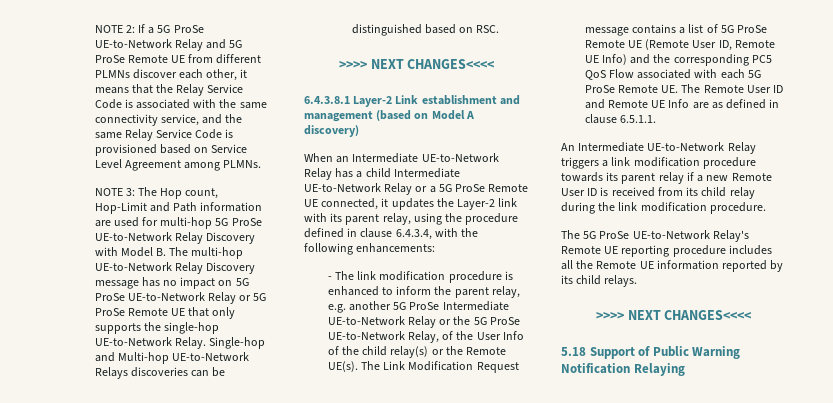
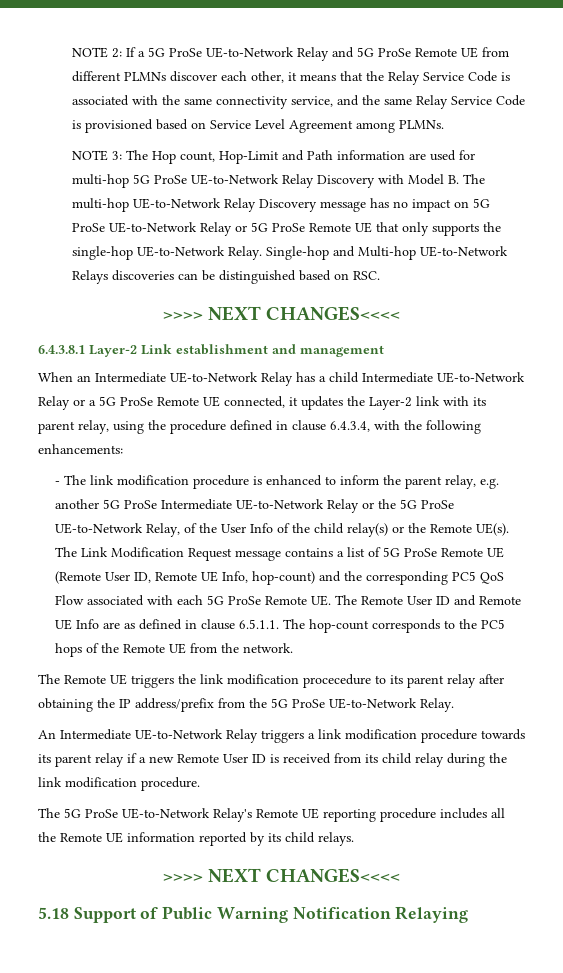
[376,110,474,121] [304,125,359,137] (based on Model A discovery) -> (384, 351) none
[602,54,628,65] Info) -> [221,571,315,585] Info, hop-count)
(657, 119) none -> [282,619,505,633] [54,643,293,657] [38,674,504,688] [38,698,454,712] The hop-count corresponds to the PC5 hops of the Remote UE from the network. // The Remote UE triggers the link modification procecedure to its parent relay after obtaining the IP address/prefix from the 5G ProSe UE-to-Network Relay.

